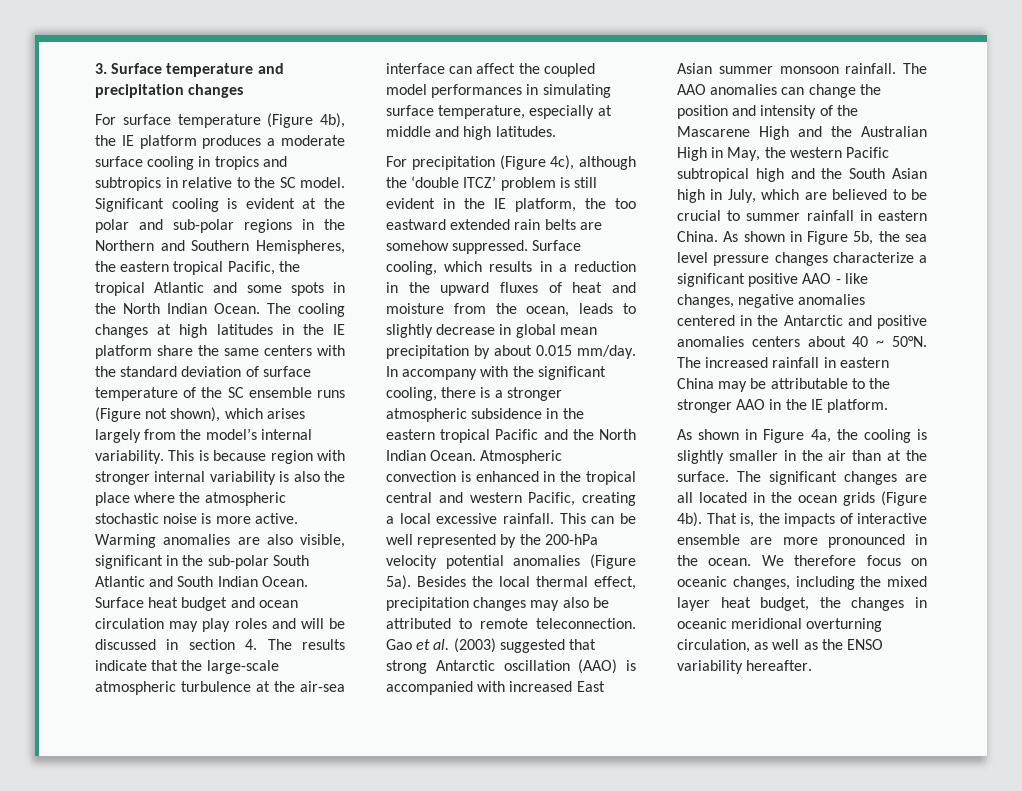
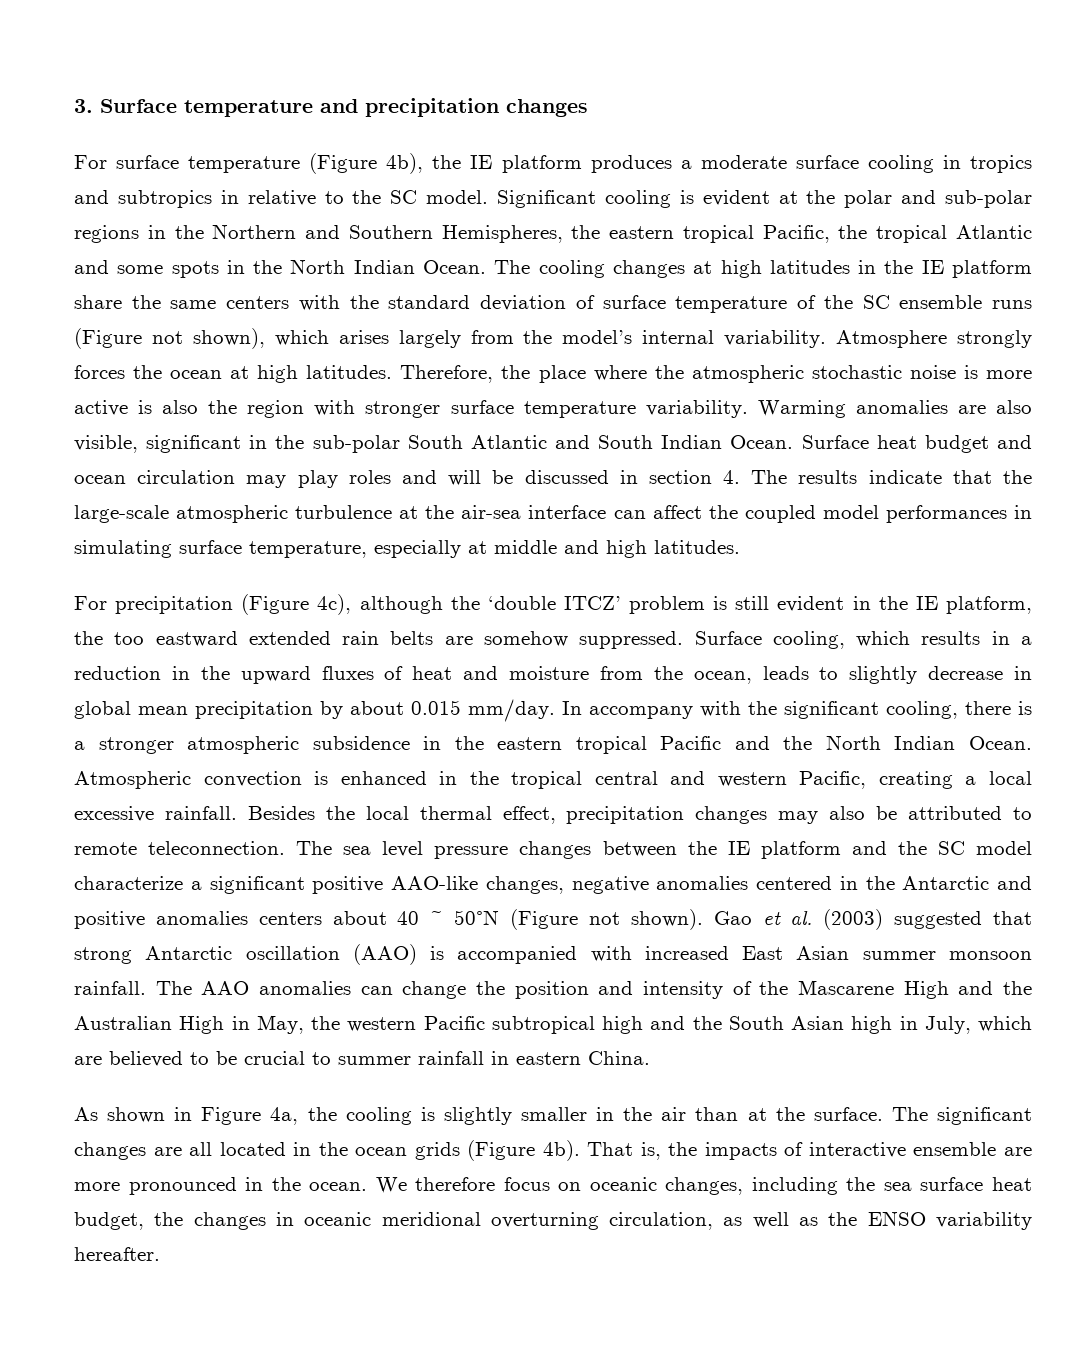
[168,450,345,464] [95,471,320,485] This is because region with stronger internal variability is also -> [836,330,1032,348] [74,365,494,383] Atmosphere strongly forces the ocean at high latitudes. Therefore,
[254,513,298,524] active. -> [74,400,748,418] active is also the region with stronger surface temperature variability.
[559,513,636,524] [386,534,598,548] [386,554,636,569] [386,575,411,590] This can be well represented by the 200-hPa velocity potential anomalies (Figure 5a). -> (237, 813) none
(636, 623) none -> [296,841,1032,859] [74,876,1032,894] [74,909,703,930] The sea level pressure changes between the IE platform and the SC model characterize a significant positive AAO-like changes, negative anomalies centered in the Antarctic and positive anomalies centers about 40 ~ 50°N (Figure not shown).
[723,231,927,245] [677,252,927,266] [677,273,868,287] [677,294,866,308] [677,315,927,329] [677,336,927,347] [677,357,889,368] [677,378,890,392] [677,399,888,413] As shown in Figure 5b, the sea level pressure changes characterize a significant positive AAO - like changes, negative anomalies centered in the Antarctic and positive anomalies centers about 40 ~ 50°N. The increased rainfall in eastern China may be attributable to the stronger AAO in the IE platform. -> (650, 1058) none
[887,576,927,587] [677,597,710,611] mixed layer -> [883,1177,984,1191] sea surface

